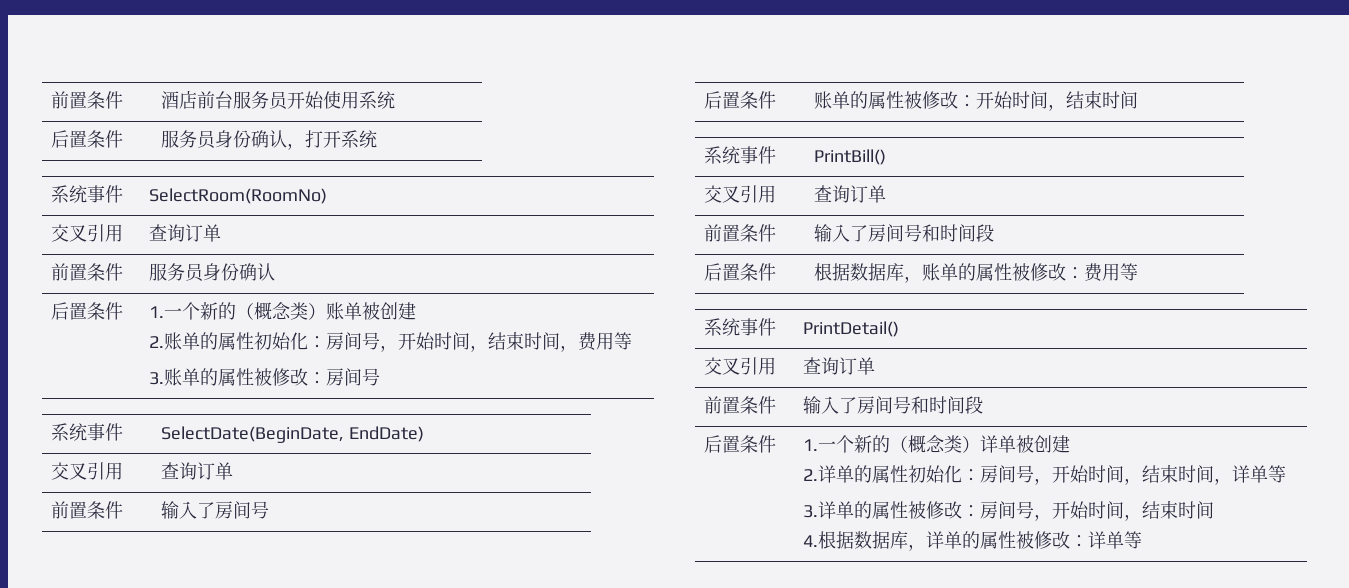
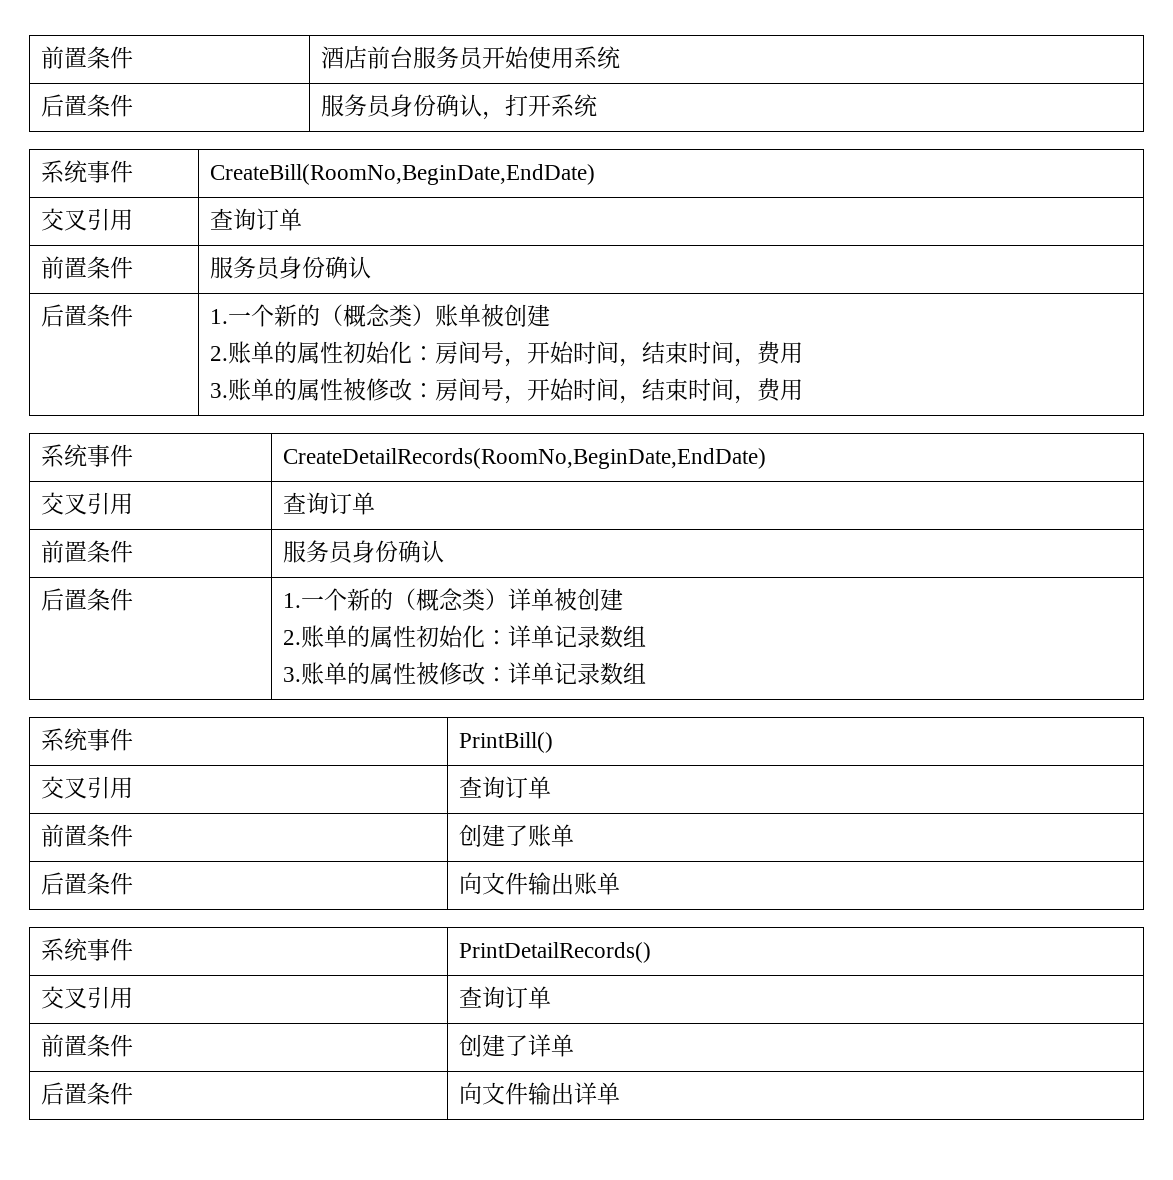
[149,188,328,204] SelectRoom(RoomNo) -> [210,164,596,185] CreateBill(RoomNo,BeginDate,EndDate)
[614,332,633,350] 等 -> (804, 353) none
[51,423,124,441] [161,426,425,443] [51,462,124,480] [161,462,234,480] [51,501,124,519] [161,501,270,519] [704,91,777,109] [814,91,1139,111] // 系统事件 | SelectDate(BeginDate, EndDate) // 交叉引用 | 查询订单 // 前置条件 | 输入了房间号 // 后置条件 | 账单的属性被修改：开始时间，结束时间 -> [504,378,804,404] [41,444,134,467] [283,448,767,469] [41,492,134,515] [283,492,376,515] [41,540,134,563] [283,540,445,564] [41,588,134,611] [283,588,624,611] [283,625,647,648] [283,662,647,685] ，开始时间，结束时间，费用 // 系统事件 | CreateDetailRecords(RoomNo,BeginDate,EndDate) // 交叉引用 | 查询订单 // 前置条件 | 服务员身份确认 // 后置条件 | 1.一个新的（概念类）详单被创建 // 2.账单的属性初始化：详单记录数组 // 3.账单的属性被修改：详单记录数组
[814,224,995,242] [704,263,777,281] [814,263,1139,283] [704,318,777,336] [803,321,900,337] [704,357,777,375] [803,357,876,375] [704,396,777,414] [803,396,984,414] [704,435,777,453] [803,435,1071,453] [803,465,1287,485] [803,501,1215,521] [803,531,1143,551] 输入了房间号和时间段 // 后置条件 | 根据数据库，账单的属性被修改：费用等 // 系统事件 | PrintDetail() // 交叉引用 | 查询订单 // 前置条件 | 输入了房间号和时间段 // 后置条件 | 1.一个新的（概念类）详单被创建 // 2.详单的属性初始化：房间号，开始时间，结束时间，详单等 // 3.详单的属性被修改：房间号，开始时间，结束时间 // 4.根据数据库，详单的属性被修改：详单等 -> [459,824,575,847] [41,872,134,895] [459,872,621,895] [41,938,134,961] [459,942,652,963] [41,986,134,1009] [459,986,552,1009] [41,1034,134,1057] [459,1034,575,1057] [41,1082,134,1105] [459,1082,621,1105] 创建了账单 // 后置条件 | 向文件输出账单 // 系统事件 | PrintDetailRecords() // 交叉引用 | 查询订单 // 前置条件 | 创建了详单 // 后置条件 | 向文件输出详单

